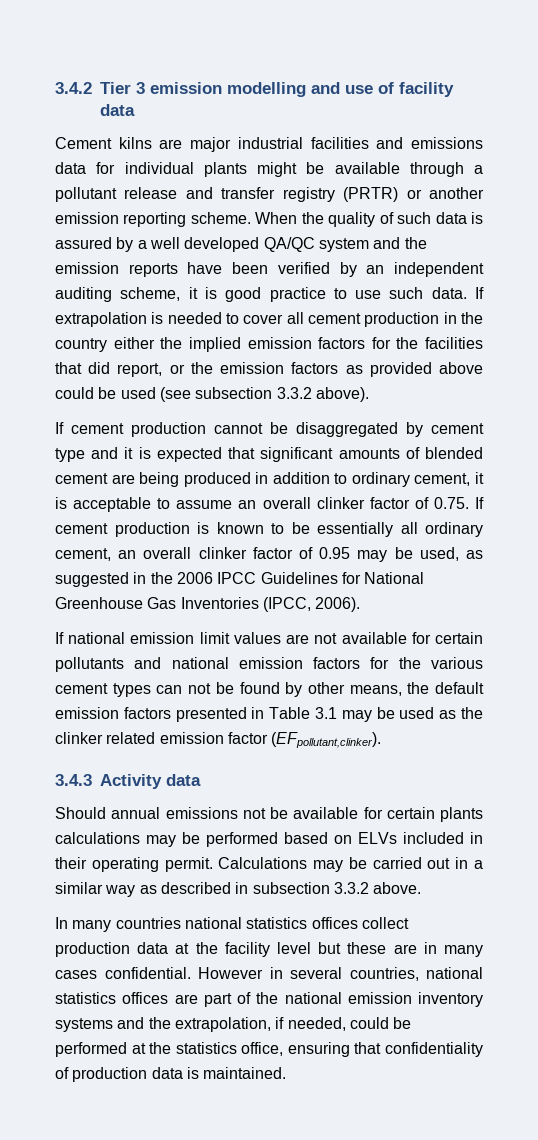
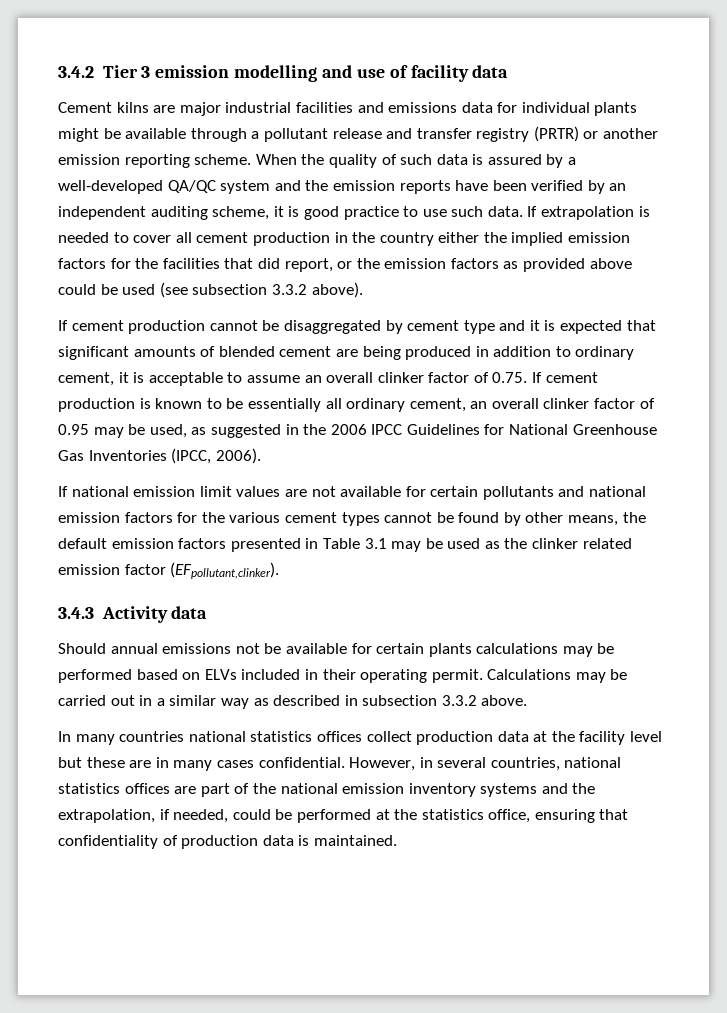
[149,237,260,252] well developed -> [58,180,163,194] well-developed
[156,683,212,694] can not -> [384,512,433,523] cannot
[198,967,263,979] However -> [349,757,416,771] However,

